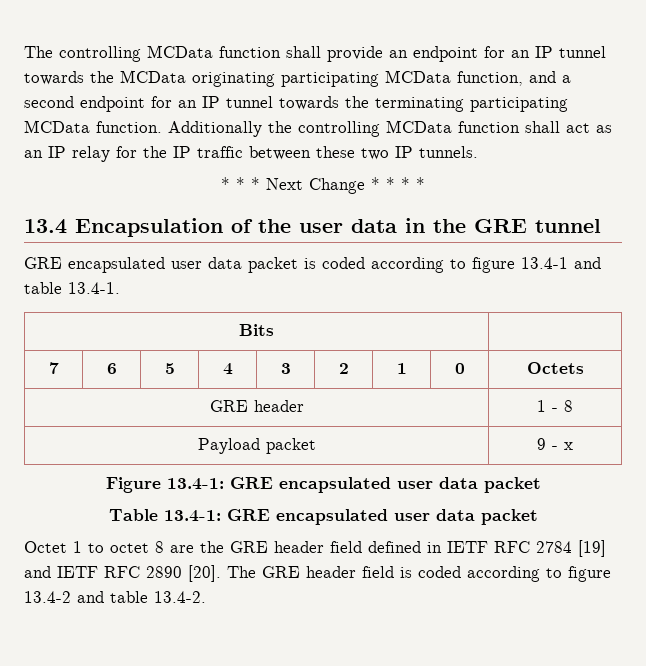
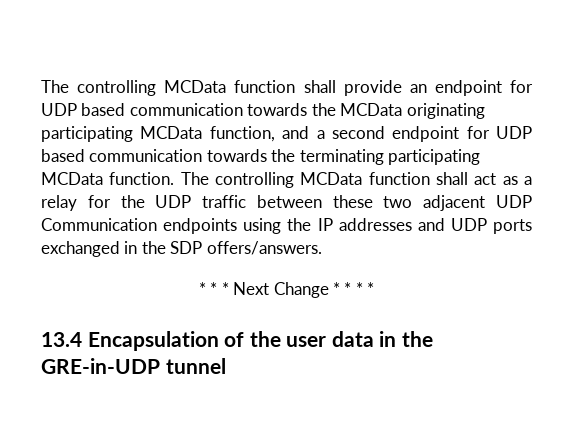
[511,46,606,58] an IP tunnel -> [41,103,243,116] UDP based communication
[178,96,273,108] an IP tunnel -> [496,126,532,139] [41,149,203,162] UDP based communication
[168,121,292,137] Additionally the -> [180,172,209,185] The
[24,146,66,158] an IP -> [524,176,532,185] a
[173,146,191,158] IP -> [155,195,192,208] UDP
[395,146,478,158] IP tunnels. -> [423,195,532,211] [41,218,532,234] [41,241,322,257] adjacent UDP Communication endpoints using the IP addresses and UDP ports exchanged in the SDP offers/answers.
[474,219,601,233] [24,257,601,273] [24,282,120,294] [239,324,274,336] [48,362,59,374] [106,363,117,374] [164,363,175,374] [222,363,233,375] [280,363,291,374] [338,363,349,374] [396,363,407,374] [454,363,465,374] [526,362,584,374] [209,400,304,412] [537,400,573,412] [197,438,316,454] [537,438,573,450] [105,477,541,493] [108,509,538,525] [24,540,606,557] [24,565,611,582] [24,591,206,603] GRE tunnel // GRE encapsulated user data packet is coded according to figure 13.4-1 and table 13.4-1. // Bits | // 7 | 6 | 5 | 4 | 3 | 2 | 1 | 0 | Octets // GRE header | 1 - 8 // Payload packet | 9 - x // Figure 13.4-1: GRE encapsulated user data packet // Table 13.4-1: GRE encapsulated user data packet // Octet 1 to octet 8 are the GRE header field defined in IETF RFC 2784 [19] and IETF RFC 2890 [20]. The GRE header field is coded according to figure 13.4-2 and table 13.4-2. -> [41,358,226,374] GRE-in-UDP tunnel

